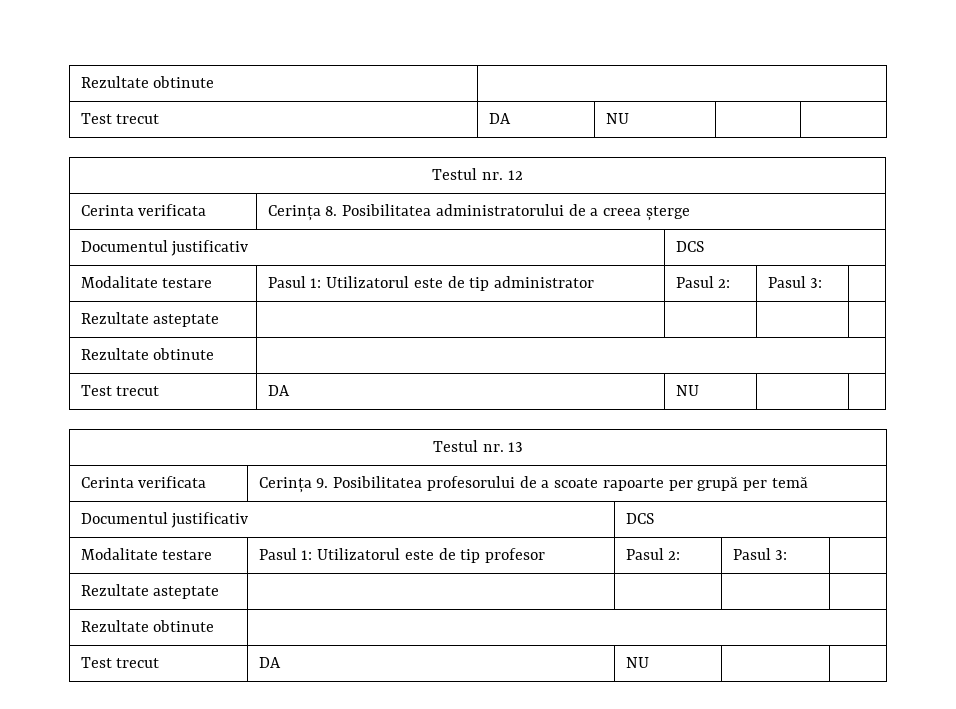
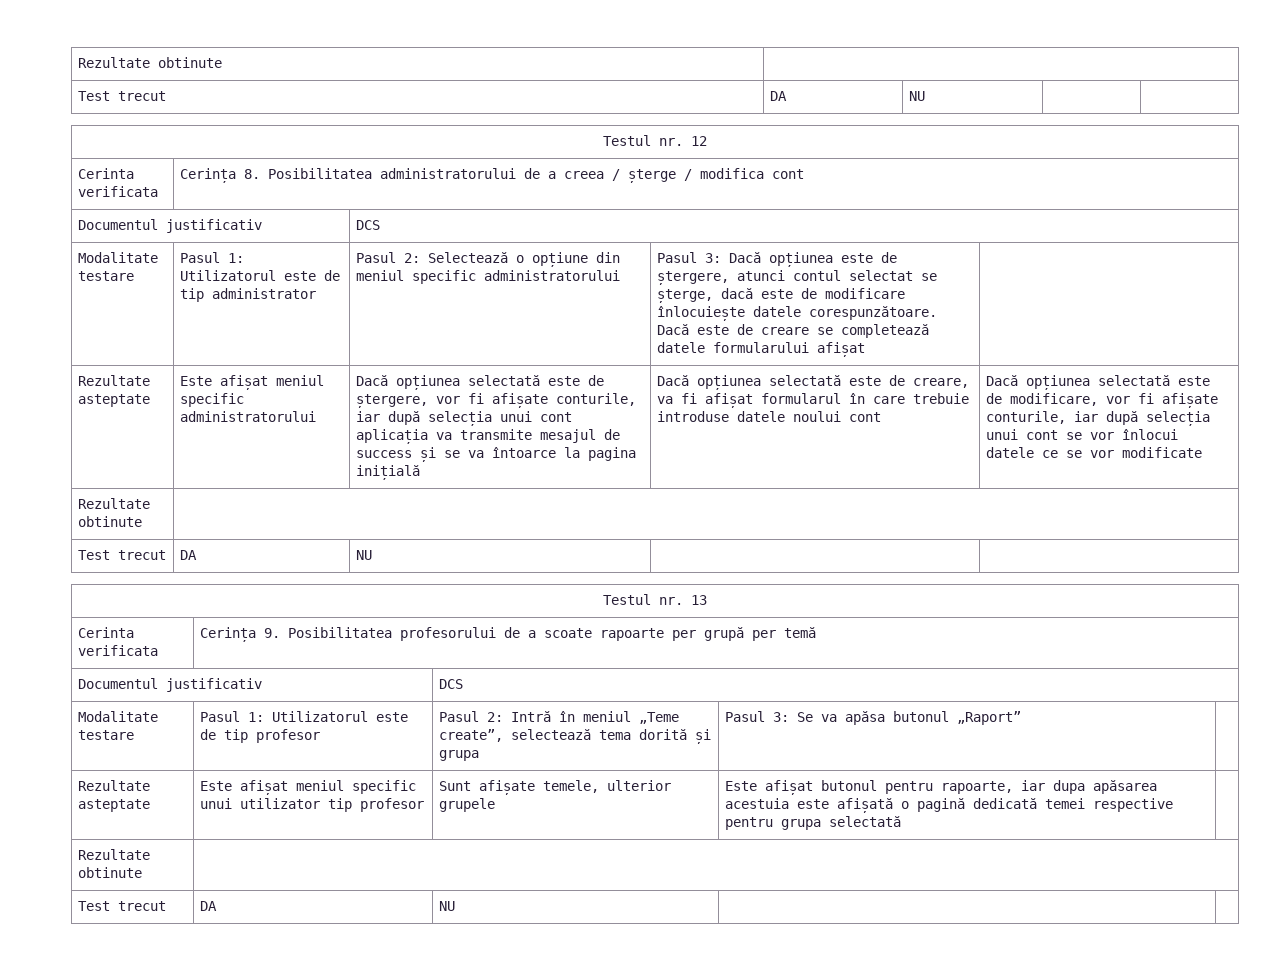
(642, 212) none -> [612,169,621,181] /
(690, 213) none -> [684,168,805,181] / modifica cont
[767,276,823,288] [80,312,220,327] | Pasul 3: | // Rezultate asteptate | | | | -> [428,252,621,267] [356,270,621,284] [657,252,898,267] [657,270,938,285] [657,288,906,303] [657,306,938,321] [657,324,930,338] [657,342,866,357] [78,375,151,386] [78,394,151,407] [180,375,325,390] [180,393,245,407] [180,411,317,422] [356,375,605,390] [356,393,637,408] [356,411,573,426] [356,429,621,444] [356,447,637,462] [356,465,421,480] [657,375,970,390] [657,393,970,408] [657,411,882,422] [986,375,1211,390] [986,393,1219,408] [986,411,1211,426] [986,429,1179,440] [986,447,1203,458] Selectează o opțiune din meniul specific administratorului | Pasul 3: Dacă opțiunea este de ștergere, atunci contul selectat se șterge, dacă este de modificare înlocuiește datele corespunzătoare. Dacă este de creare se completează datele formularului afișat | // Rezultate asteptate | Este afișat meniul specific administratorului | Dacă opțiunea selectată este de ștergere, vor fi afișate conturile, iar după selecția unui cont aplicația va transmite mesajul de success și se va întoarce la pagina inițială | Dacă opțiunea selectată este de creare, va fi afișat formularul în care trebuie introduse datele noului cont | Dacă opțiunea selectată este de modificare, vor fi afișate conturile, iar după selecția unui cont se vor înlocui datele ce se vor modificate
[732,548,788,560] [80,584,220,599] | Pasul 3: | // Rezultate asteptate | | | -> [511,711,680,724] [439,729,712,744] [439,750,480,761] [725,711,1022,725] [78,780,151,791] [78,799,151,812] [200,780,417,795] [200,798,425,812] [439,780,672,795] [439,798,496,812] [725,780,1158,795] [725,798,1174,813] [725,816,902,830] Intră în meniul „Teme create”, selectează tema dorită și grupa | Pasul 3: Se va apăsa butonul „Raport” | // Rezultate asteptate | Este afișat meniul specific unui utilizator tip profesor | Sunt afișate temele, ulterior grupele | Este afișat butonul pentru rapoarte, iar dupa apăsarea acestuia este afișată o pagină dedicată temei respective pentru grupa selectată

